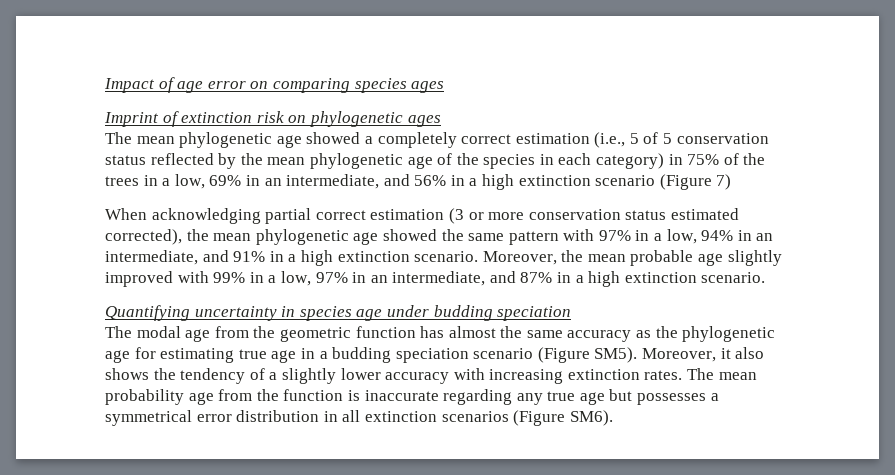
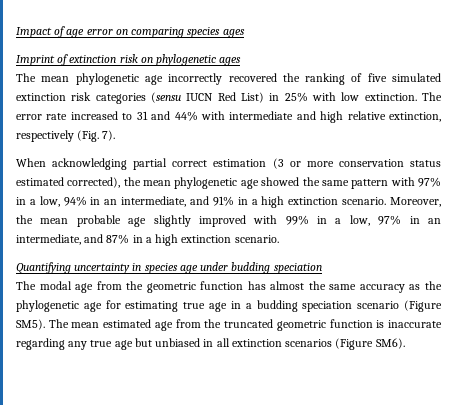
[306,132,769,148] [105,153,766,169] [105,174,732,190] showed a completely correct estimation (i.e., 5 of 5 conservation status reflected by the mean phylogenetic age of the species in each category) in 75% of the trees in a low, 69% in an intermediate, and 56% in a high extinction scenario (Figure 7) -> [168,73,442,85] [16,92,442,104] [16,111,442,123] [16,130,116,142] incorrectly recovered the ranking of five simulated extinction risk categories (sensu IUCN Red List) in 25% with low extinction. The error rate increased to 31 and 44% with intermediate and high relative extinction, respectively (Fig. 7).
[642,347,765,362] [105,368,757,384] [105,389,279,405] Moreover, it also shows the tendency of a slightly lower accuracy with increasing extinction rates. The mean probability age from the -> [48,319,326,331] The mean estimated age from the truncated geometric
[637,393,719,405] [105,410,320,426] possesses a symmetrical error distribution -> [155,338,201,347] unbiased

